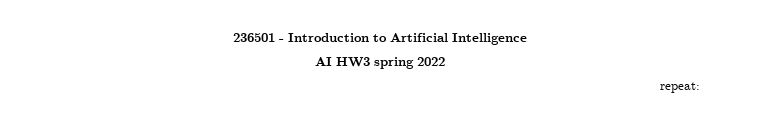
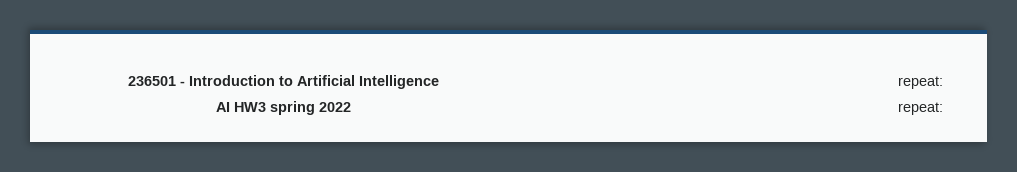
(700, 87) none -> [898,102,943,115] // repeat:

